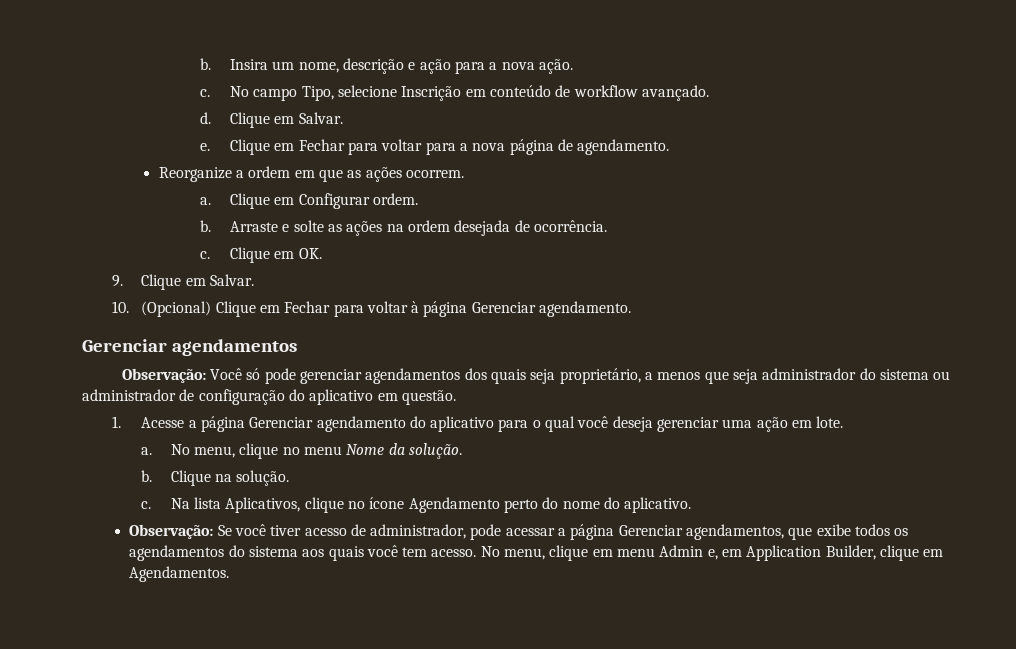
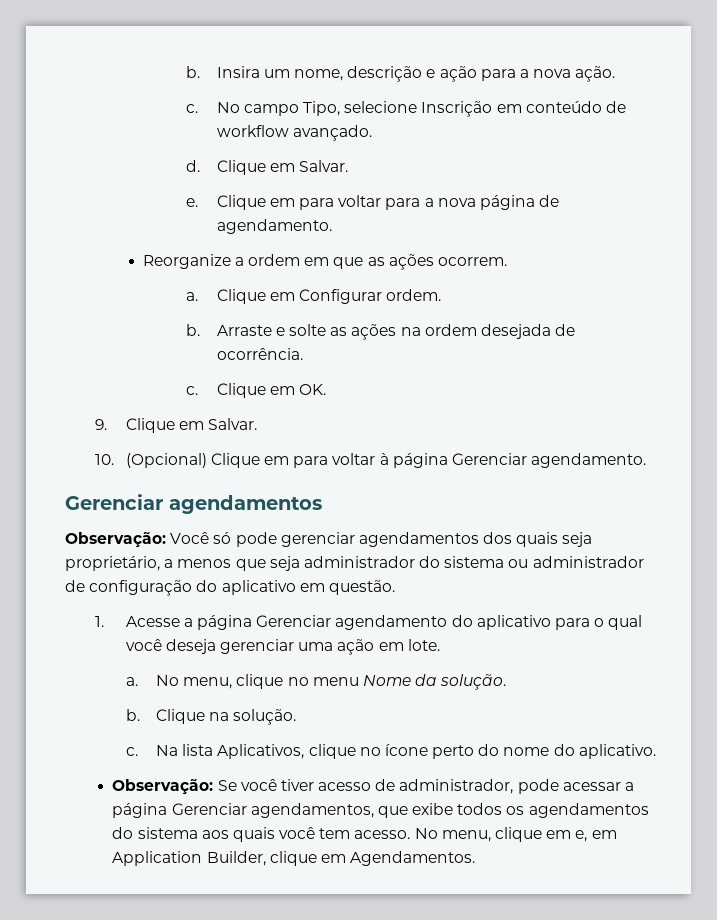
[298,139,345,151] Fechar -> (295, 202) none
[284,301,331,313] Fechar -> (290, 460) none
[408,497,500,513] Agendamento -> (428, 750) none
[617,545,704,557] menu Admin -> (572, 834) none

